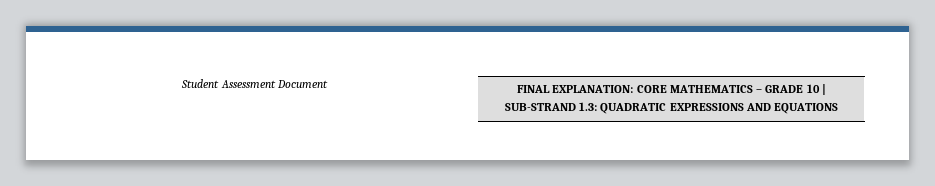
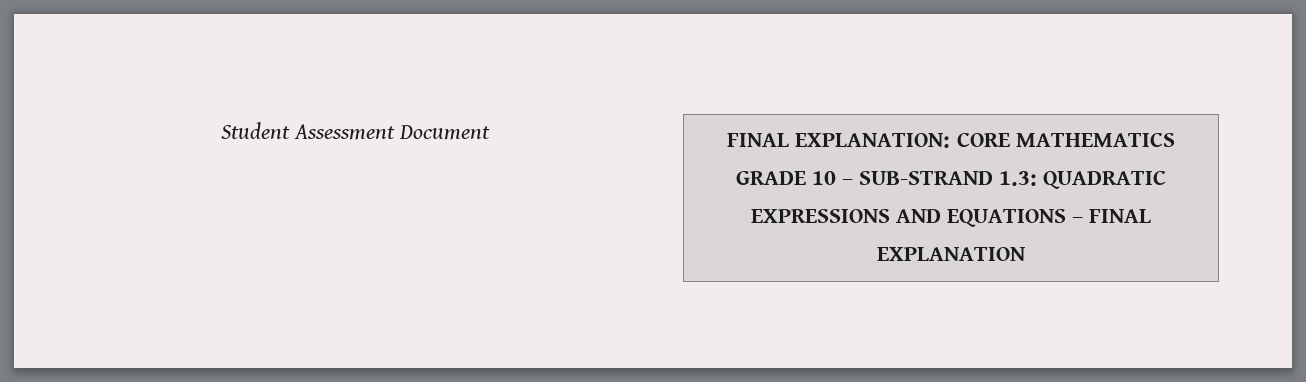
[756,89,763,93] – -> (1175, 139) none
[821,84,826,95] | -> [841,179,853,185] –
(839, 108) none -> [1072,209,1152,223] [877,247,1025,261] – FINAL EXPLANATION

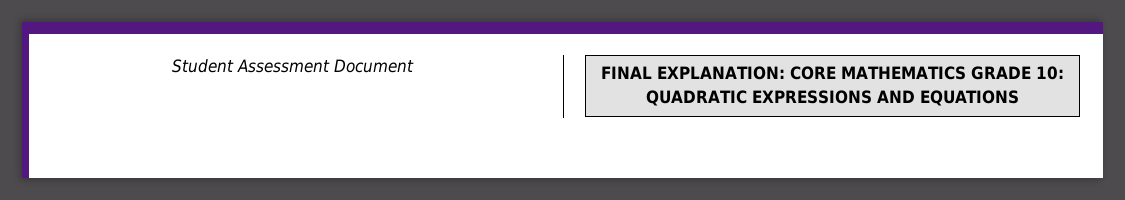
[811,171,1038,186] 10 – SUB-STRAND 1.3: -> [1035,66,1064,80] 10:
[1072,209,1152,223] [877,247,1025,261] – FINAL EXPLANATION -> (1020, 98) none

